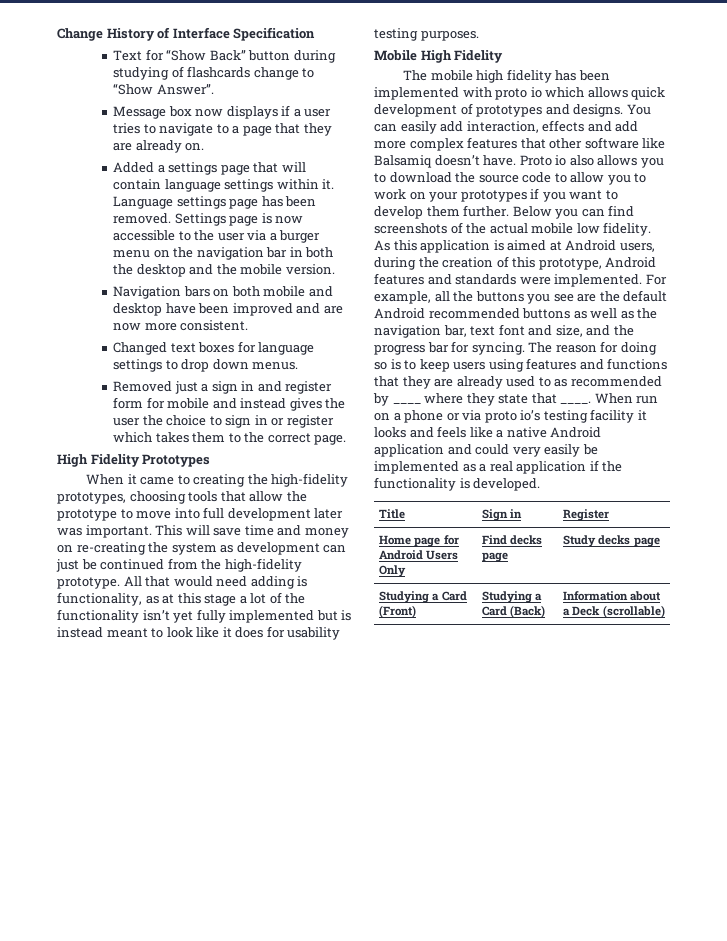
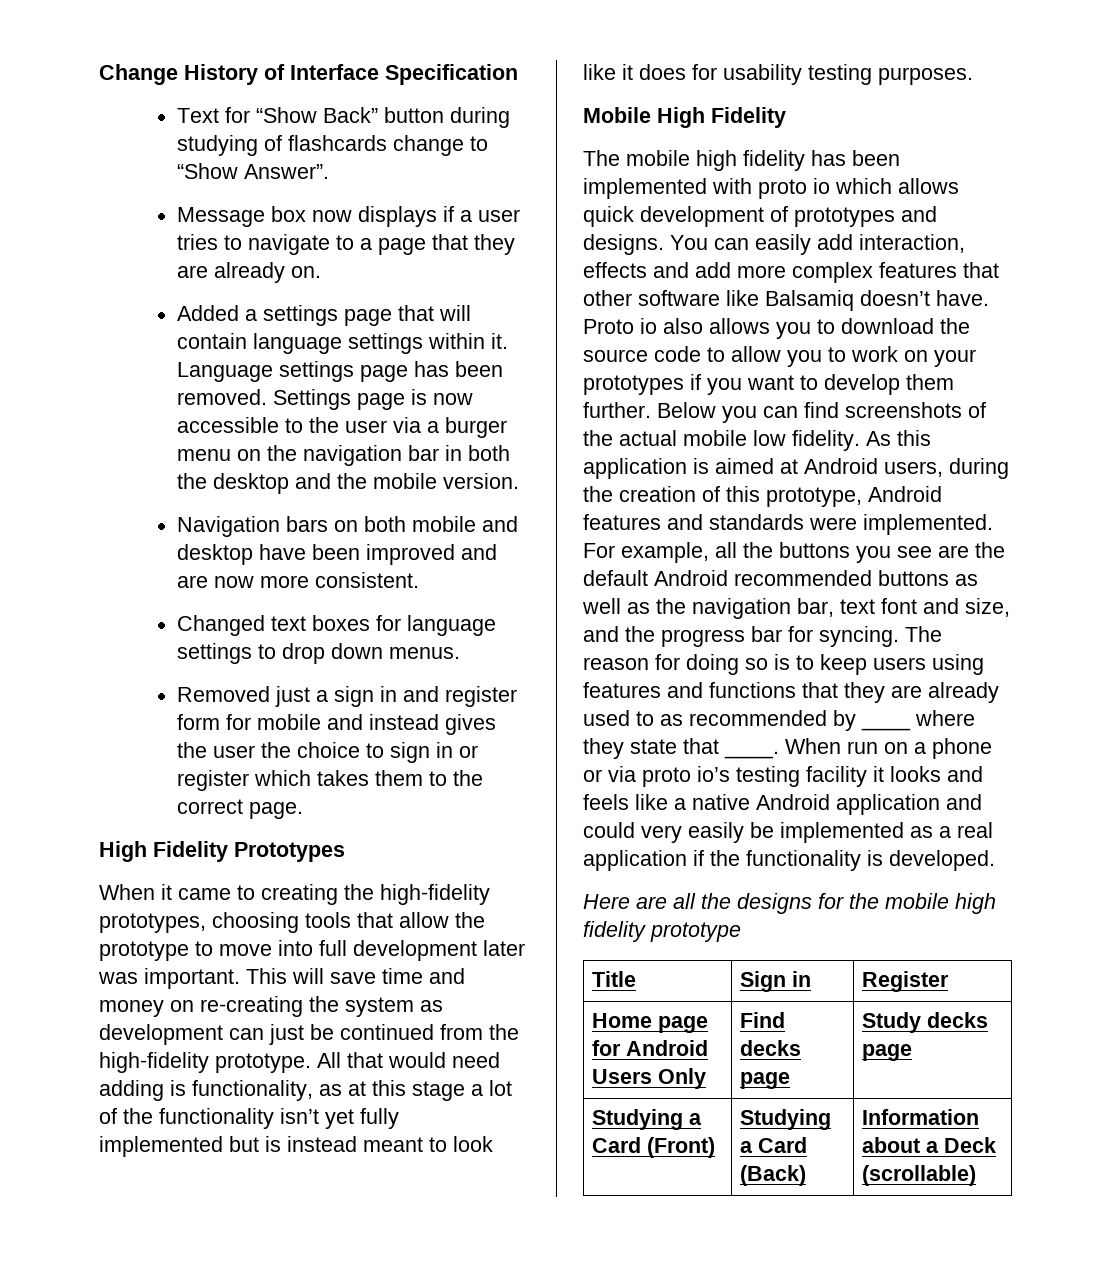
(541, 484) none -> [583,893,996,914] [583,921,741,942] // Here are all the designs for the mobile high fidelity prototype

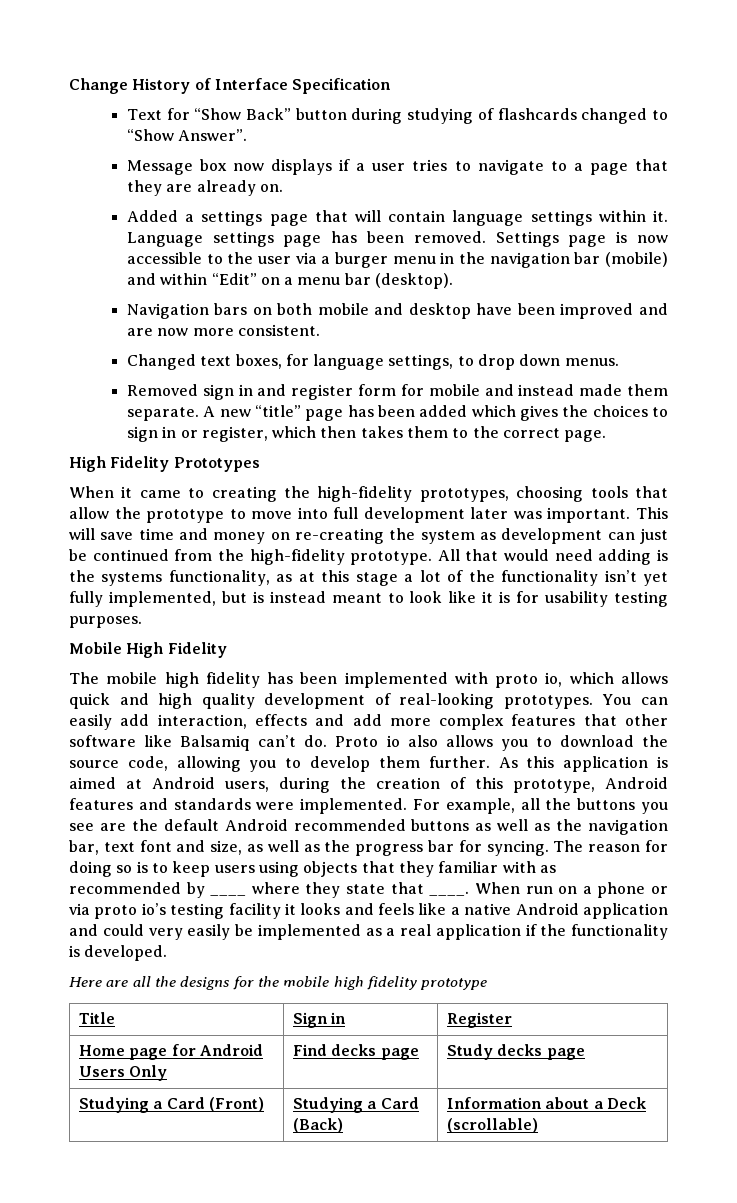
[393,135,465,156] change -> [581,108,648,124] changed
[237,449,262,461] on -> [440,252,455,264] in
[445,445,511,461] [177,473,520,494] in both the desktop and the mobile version. -> [604,252,668,267] [126,273,454,289] (mobile) and within “Edit” on a menu bar (desktop).
[312,615,371,631] boxes -> [235,354,282,369] boxes,
[177,643,253,664] settings -> [388,354,454,370] settings,
[275,686,329,707] just a -> (198, 390) none
[445,714,497,735] [177,742,361,758] gives the user the choice -> [579,384,669,396] [126,405,648,421] made them separate. A new “title” page has been added which gives the choices
[177,770,312,791] register which -> [201,426,357,442] register, which then
(186, 1088) none -> [69,570,163,586] the systems
[99,1136,223,1157] implemented -> [108,591,216,607] implemented,
[639,64,686,80] does -> [499,591,511,603] is
[813,178,830,194] io -> [545,672,563,687] io,
[640,206,937,227] [583,234,664,255] development of prototypes and designs. -> [119,693,593,709] and high quality development of real-looking prototypes.
[860,290,989,306] doesn’t have. -> [258,735,328,747] can’t do.
[654,346,976,367] [583,374,954,395] [583,402,986,423] [583,430,860,451] code to allow you to work on your prototypes if you want to develop them further. Below you can find screenshots of the actual mobile low fidelity. -> [127,756,490,772] code, allowing you to develop them further.
[583,626,619,642] and -> [247,840,320,852] as well as
[583,682,999,703] [583,710,654,726] features and functions that they are already used to -> [303,861,536,877] objects that they familiar with

